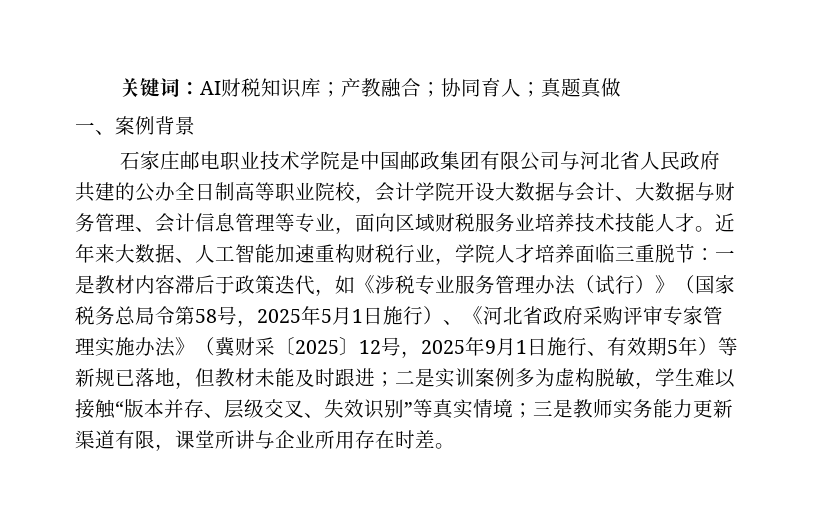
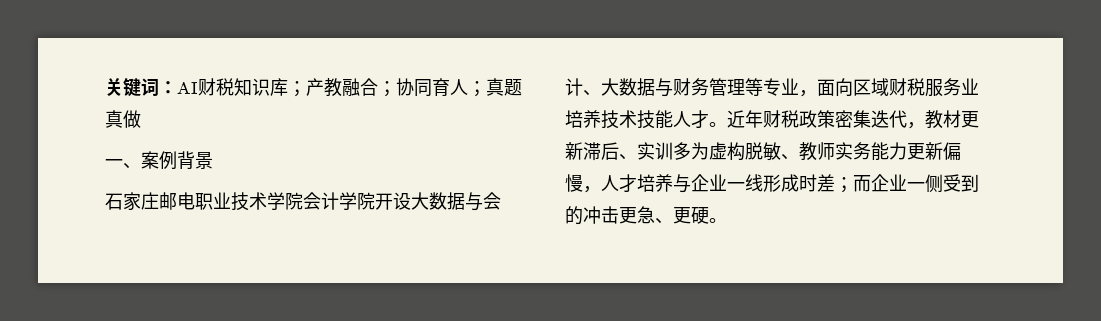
[339,150,720,171] [75,182,375,203] 是中国邮政集团有限公司与河北省人民政府共建的公办全日制高等职业院校， -> (303, 201) none
[135,213,275,233] 、会计信息管理 -> (745, 87) none
[95,243,735,265] [75,275,735,296] [75,305,723,327] [75,337,738,358] [75,368,735,389] [75,399,733,419] [75,430,435,451] 来大数据、人工智能加速重构财税行业，学院人才培养面临三重脱节：一是教材内容滞后于政策迭代，如《涉税专业服务管理办法（试行）》（国家税务总局令第58号，2025年5月1日施行）、《河北省政府采购评审专家管理实施办法》（冀财采〔2025〕12号，2025年9月1日施行、有效期5年）等新规已落地，但教材未能及时跟进；二是实训案例多为虚构脱敏，学生难以接触“版本并存、层级交叉、失效识别”等真实情境；三是教师实务能力更新渠道有限，课堂所讲与企业所用存在时差 -> [763,110,979,129] [565,142,961,161] [565,174,979,193] [565,206,709,225] 财税政策密集迭代，教材更新滞后、实训多为虚构脱敏、教师实务能力更新偏慢，人才培养与企业一线形成时差；而企业一侧受到的冲击更急、更硬

